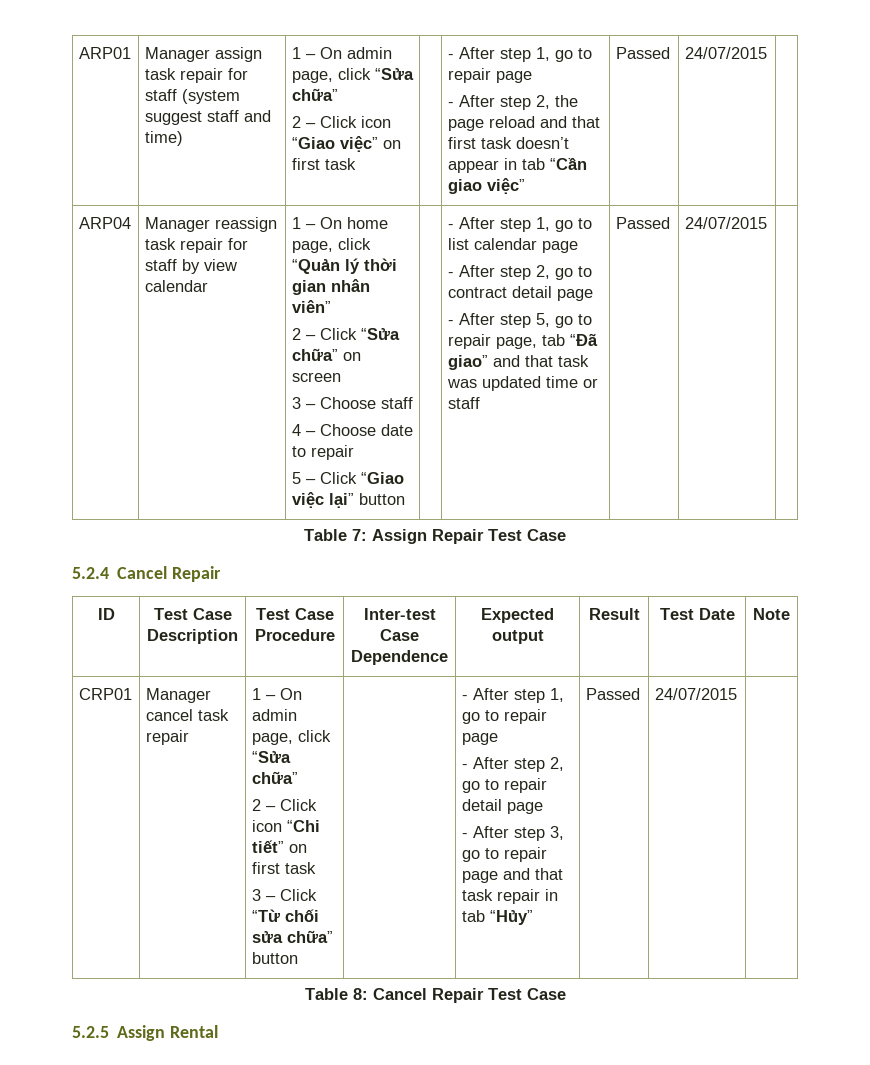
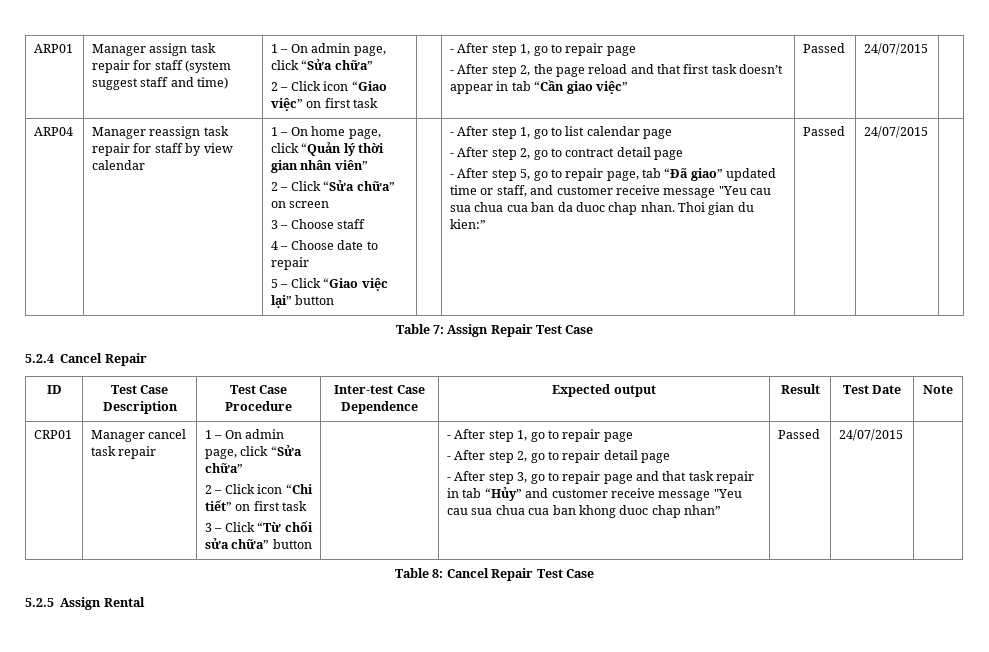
[492,355,589,367] [446,376,598,391] [447,397,480,409] and that task was updated time or staff -> [726,168,777,181] [450,185,772,198] [450,202,754,215] [450,219,487,229] updated time or staff, and customer receive message "Yeu cau sua chua cua ban da duoc chap nhan. Thoi gian du kien:”
(533, 917) none -> [525,488,742,501] [447,505,722,518] and customer receive message "Yeu cau sua chua cua ban khong duoc chap nhan”

